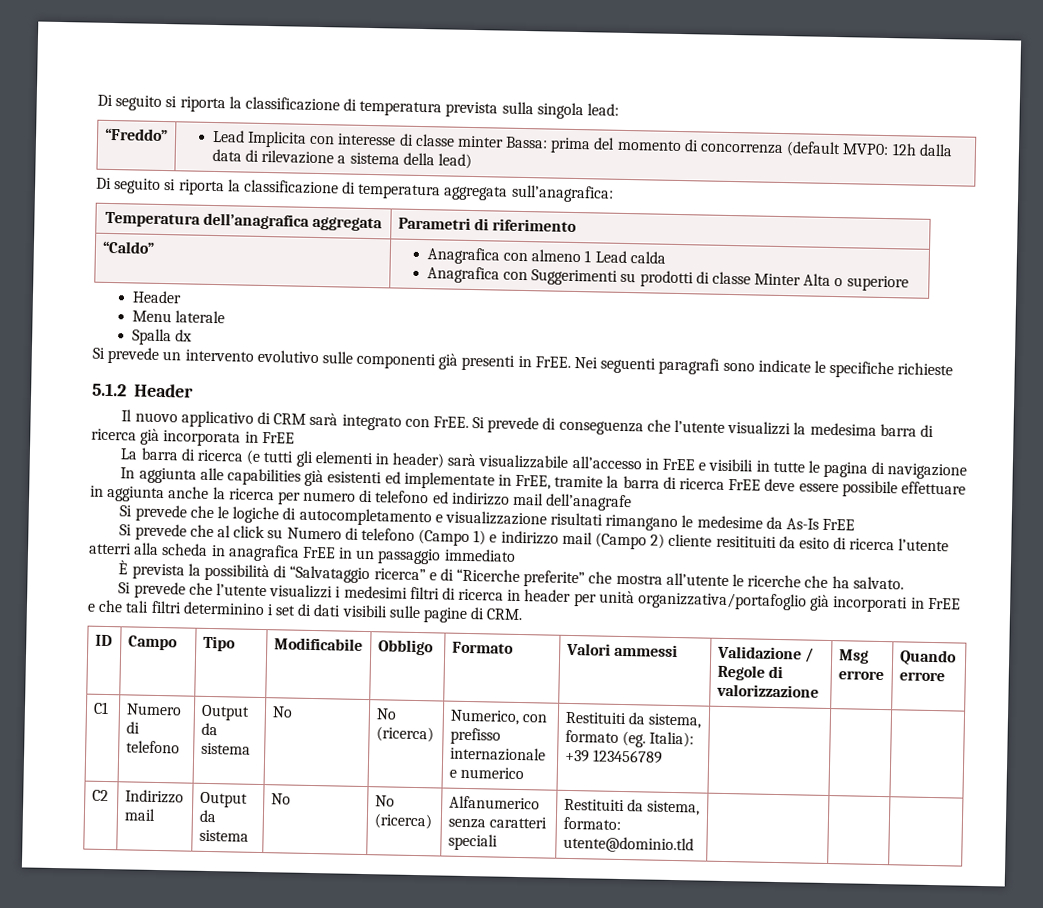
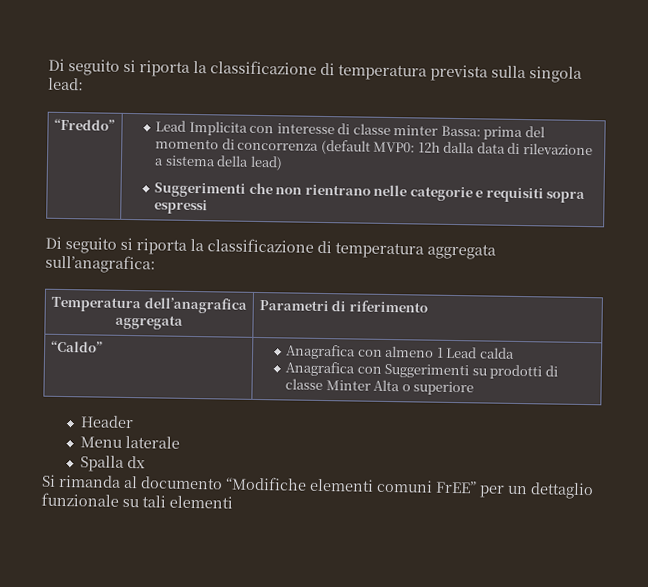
(472, 161) none -> [154,182,586,204] [154,199,209,215] // Suggerimenti che non rientrano nelle categorie e requisiti sopra espressi
[107,346,954,379] [92,382,194,398] [121,409,934,437] [91,428,295,447] [120,447,968,480] [120,467,966,498] [90,485,633,512] [119,504,856,532] [119,523,950,552] [88,542,516,565] [118,560,904,590] [118,581,961,613] [87,599,523,623] [94,634,113,647] [127,635,178,651] [202,635,236,652] [273,637,363,651] [377,639,434,656] [451,641,514,654] [565,642,678,658] [716,645,814,663] [716,664,783,681] [715,683,819,698] [838,649,869,664] [837,670,884,681] [898,649,957,666] [898,671,945,682] [92,701,109,715] [125,703,182,716] [125,721,140,734] [125,740,180,754] [200,704,250,721] [200,722,218,736] [200,742,251,755] [271,706,293,718] [375,708,397,720] [375,726,434,743] [449,709,547,725] [449,727,501,745] [449,746,546,762] [448,766,524,780] [564,711,701,729] [564,729,694,748] [564,749,663,764] [91,789,109,802] [124,789,184,804] [123,808,156,821] [199,791,248,808] [198,809,217,823] [198,829,249,842] [270,793,291,805] [374,795,395,807] [373,813,433,830] [448,795,540,810] [447,816,547,829] [447,833,498,851] [563,798,700,816] [562,816,621,830] [562,835,694,854] prevede un intervento evolutivo sulle componenti già presenti in FrEE. Nei seguenti paragrafi sono indicate le specifiche richieste // 5.1.2 Header // Il nuovo applicativo di CRM sarà integrato con FrEE. Si prevede di conseguenza che l’utente visualizzi la medesima barra di ricerca già incorporata in FrEE // La barra di ricerca (e tutti gli elementi in header) sarà visualizzabile all’accesso in FrEE e visibili in tutte le pagina di navigazione // In aggiunta alle capabilities già esistenti ed implementate in FrEE, tramite la barra di ricerca FrEE deve essere possibile effettuare in aggiunta anche la ricerca per numero di telefono ed indirizzo mail dell’anagrafe // Si prevede che le logiche di autocompletamento e visualizzazione risultati rimangano le medesime da As-Is FrEE // Si prevede che al click su Numero di telefono (Campo 1) e indirizzo mail (Campo 2) cliente resitituiti da esito di ricerca l’utente atterri alla scheda in anagrafica FrEE in un passaggio immediato // È prevista la possibilità di “Salvataggio ricerca” e di “Ricerche preferite” che mostra all’utente le ricerche che ha salvato. // Si prevede che l’utente visualizzi i medesimi filtri di ricerca in header per unità organizzativa/portafoglio già incorporati in FrEE e che tali filtri determinino i set di dati visibili sulle pagine di CRM. // ID | Campo | Tipo | Modificabile | Obbligo | Formato | Valori ammessi | Validazione / Regole di valorizzazione | Msg errore | Quando errore // C1 | Numero di telefono | Output da sistema | No | No (ricerca) | Numerico, con prefisso internazionale e numerico | Restituiti da sistema, formato (eg. Italia): +39 123456789 | | | // C2 | Indirizzo mail | Output da sistema | No | No (ricerca) | Alfanumerico senza caratteri speciali | Restituiti da sistema, formato: utente@dominio.tld | | | -> [58,474,594,500] [41,492,233,509] rimanda al documento “Modifiche elementi comuni FrEE” per un dettaglio funzionale su tali elementi

